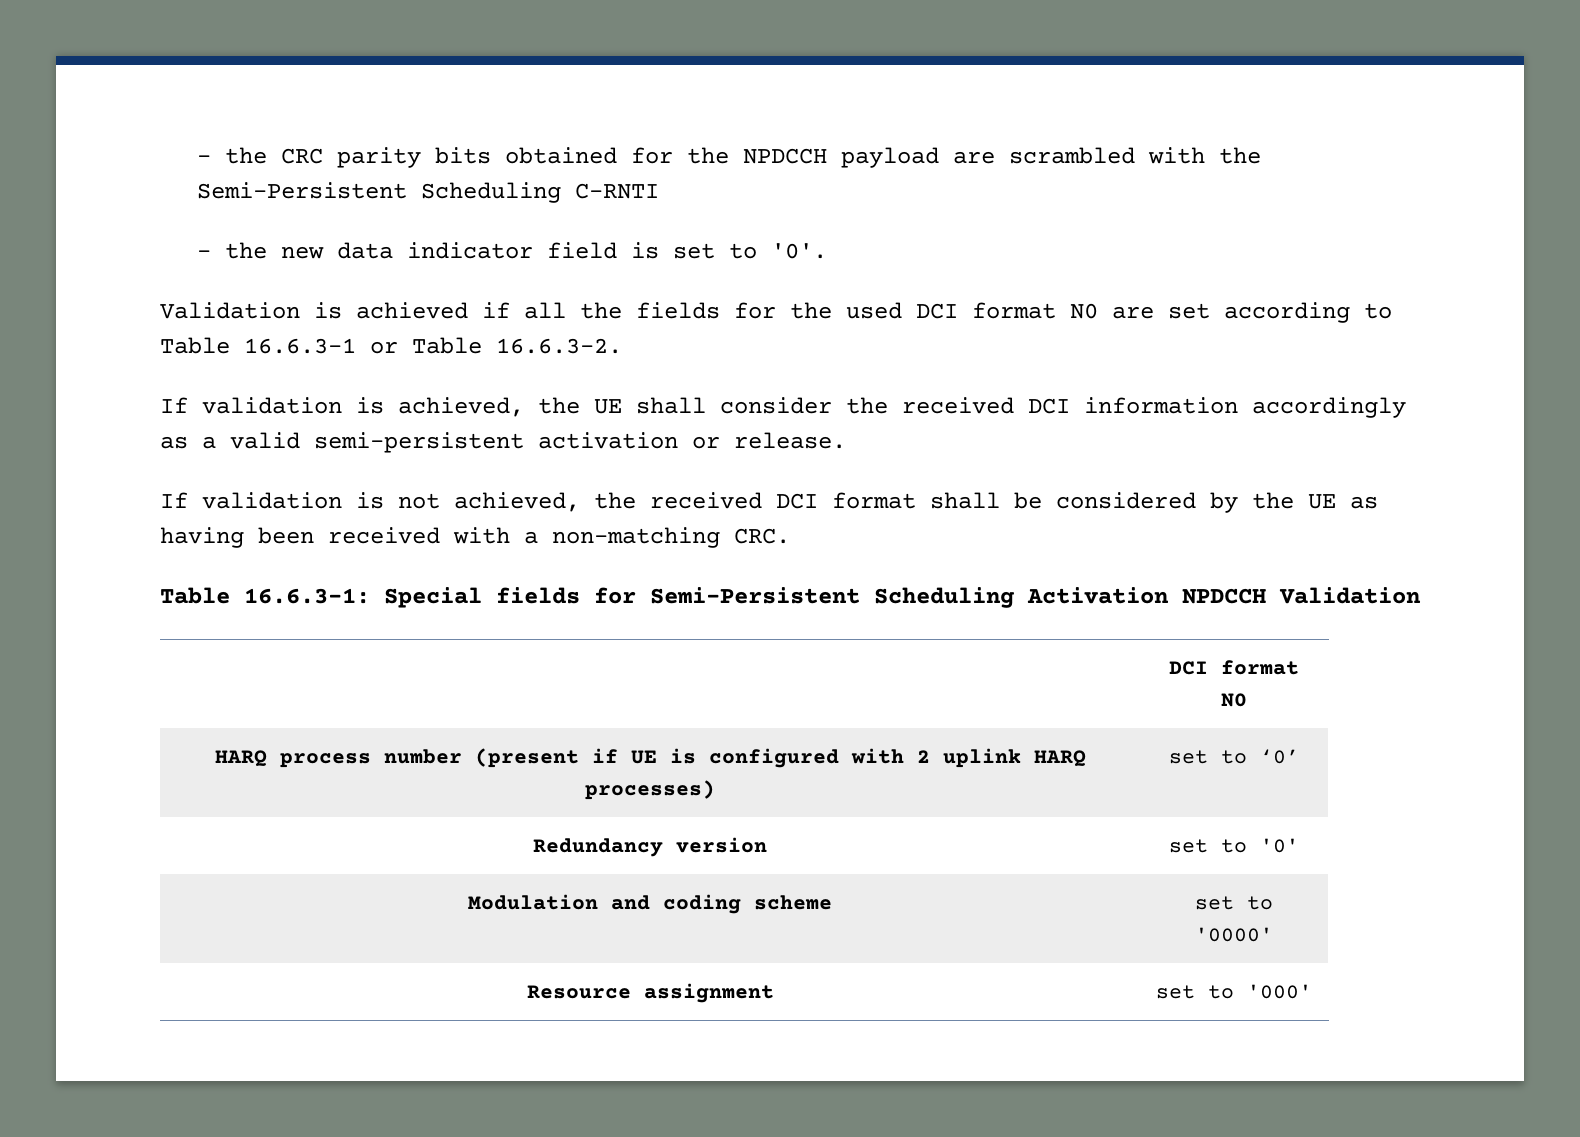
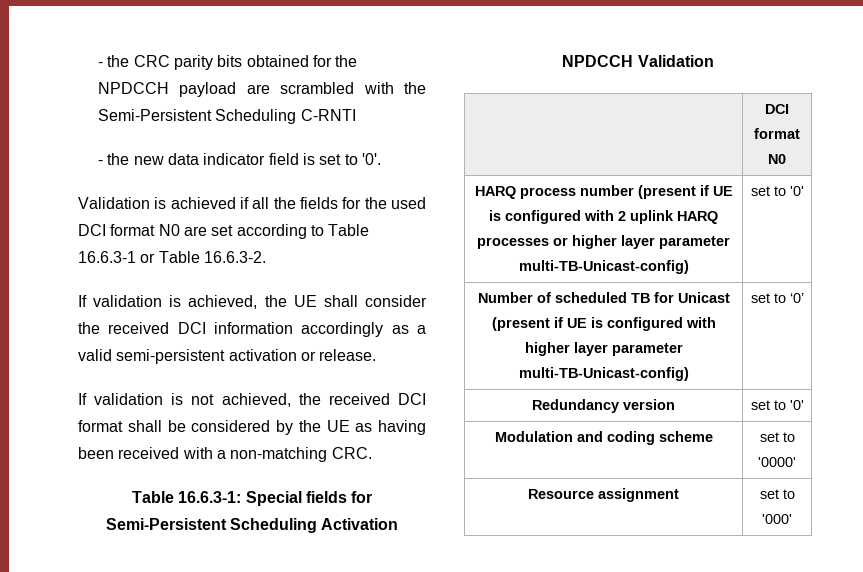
[585,780,715,800] processes) -> [477,235,730,249] [518,260,689,274] [750,186,804,196] [477,292,730,303] [491,317,716,331] [524,342,683,356] [518,367,689,381] processes or higher layer parameter multi-TB-Unicast-config) | set to '0' // Number of scheduled TB for Unicast (present if UE is configured with higher layer parameter multi-TB-Unicast-config)

